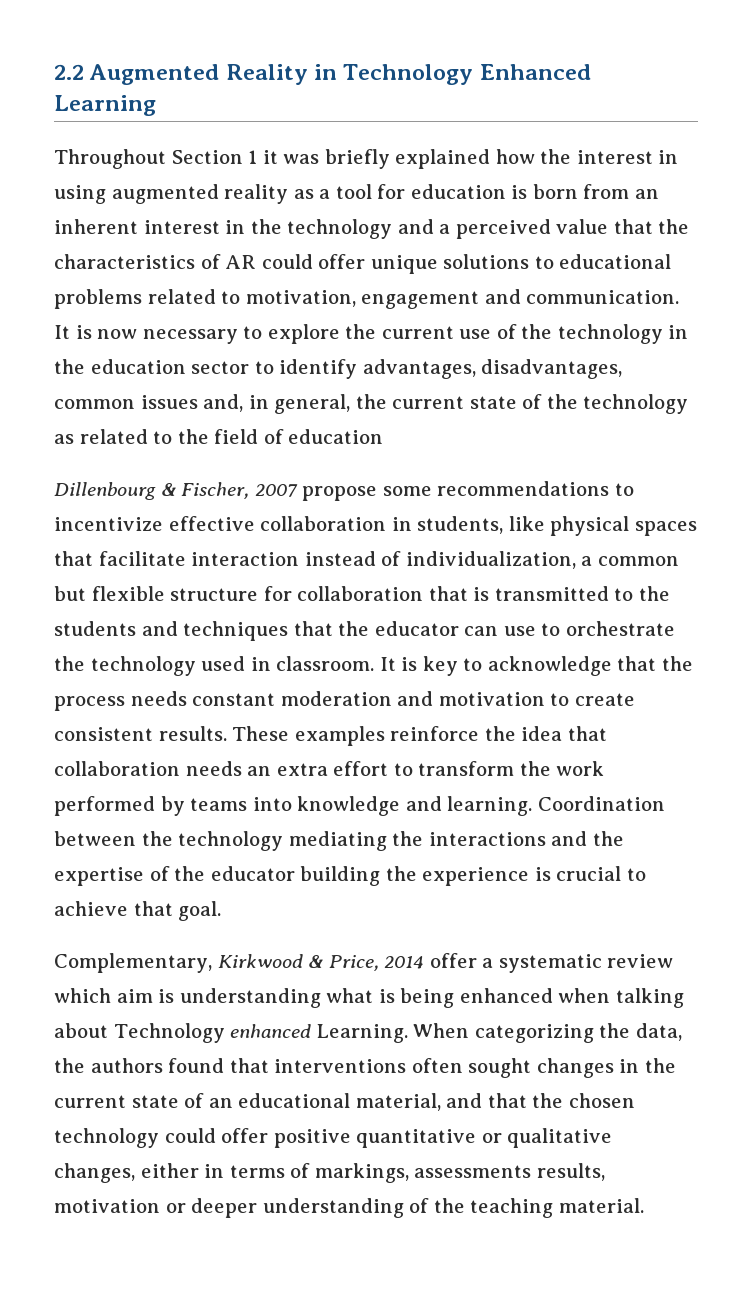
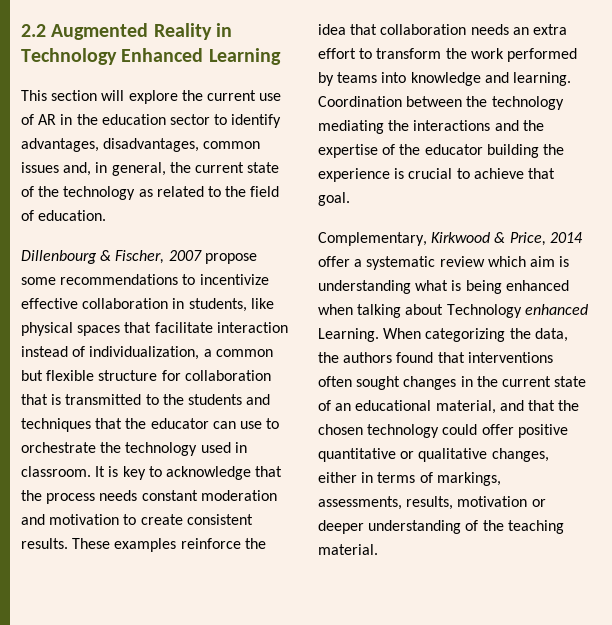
[54,149,679,169] [54,184,659,204] [54,219,690,239] [54,254,672,274] [54,289,680,309] [54,325,263,344] Throughout Section 1 it was briefly explained how the interest in using augmented reality as a tool for education is born from an inherent interest in the technology and a perceived value that the characteristics of AR could offer unique solutions to educational problems related to motivation, engagement and communication. It is now necessary to -> [21,90,125,101] This section will
[521,324,663,344] the technology -> [38,114,57,125] AR
[288,429,384,444] education -> [38,210,107,221] education.
[414,1165,532,1178] assessments -> [318,496,402,510] assessments,

